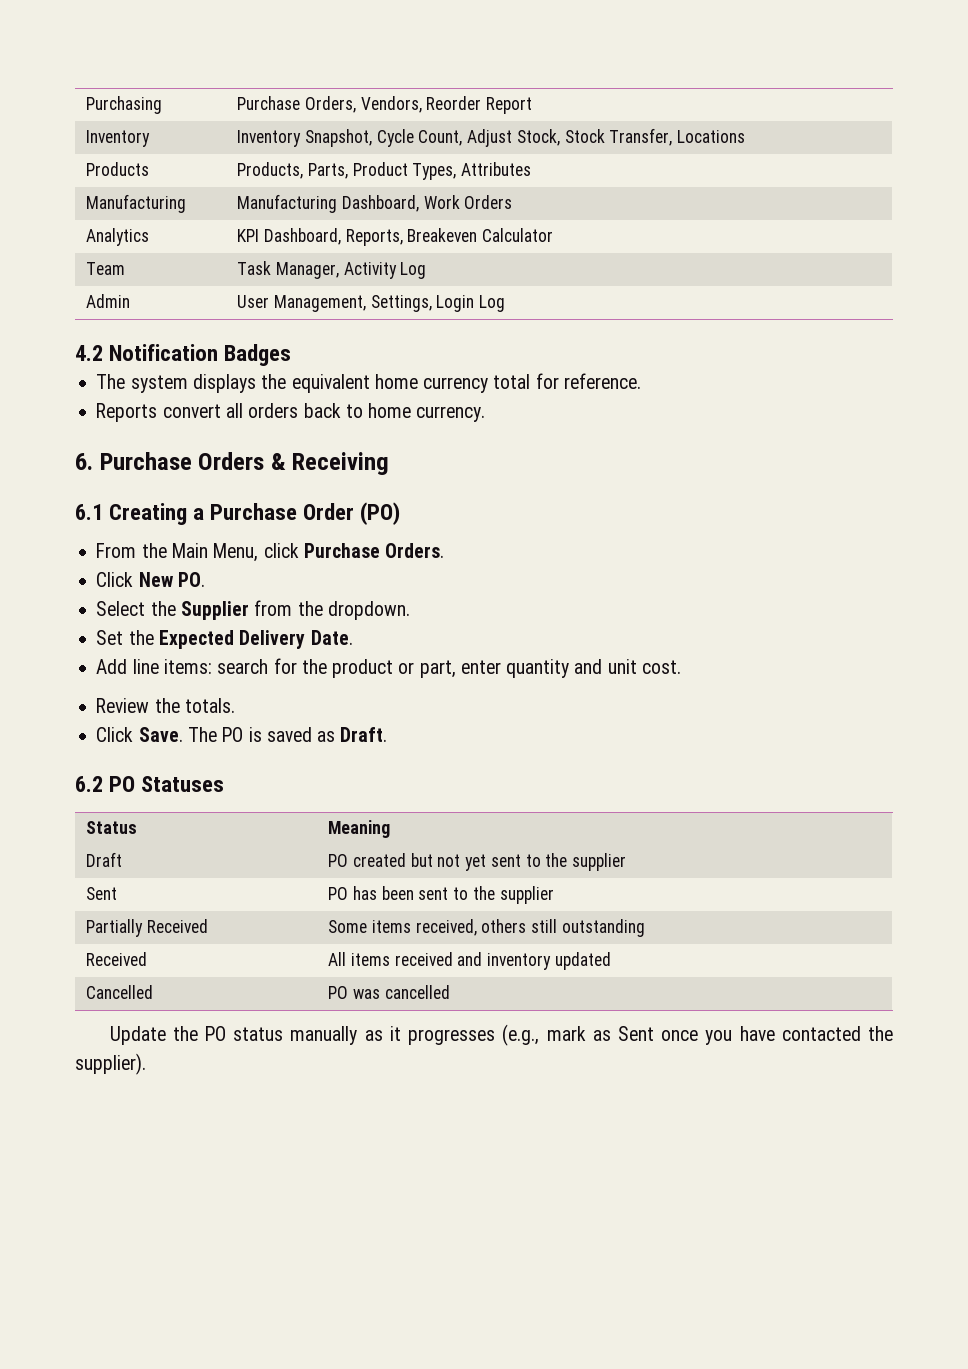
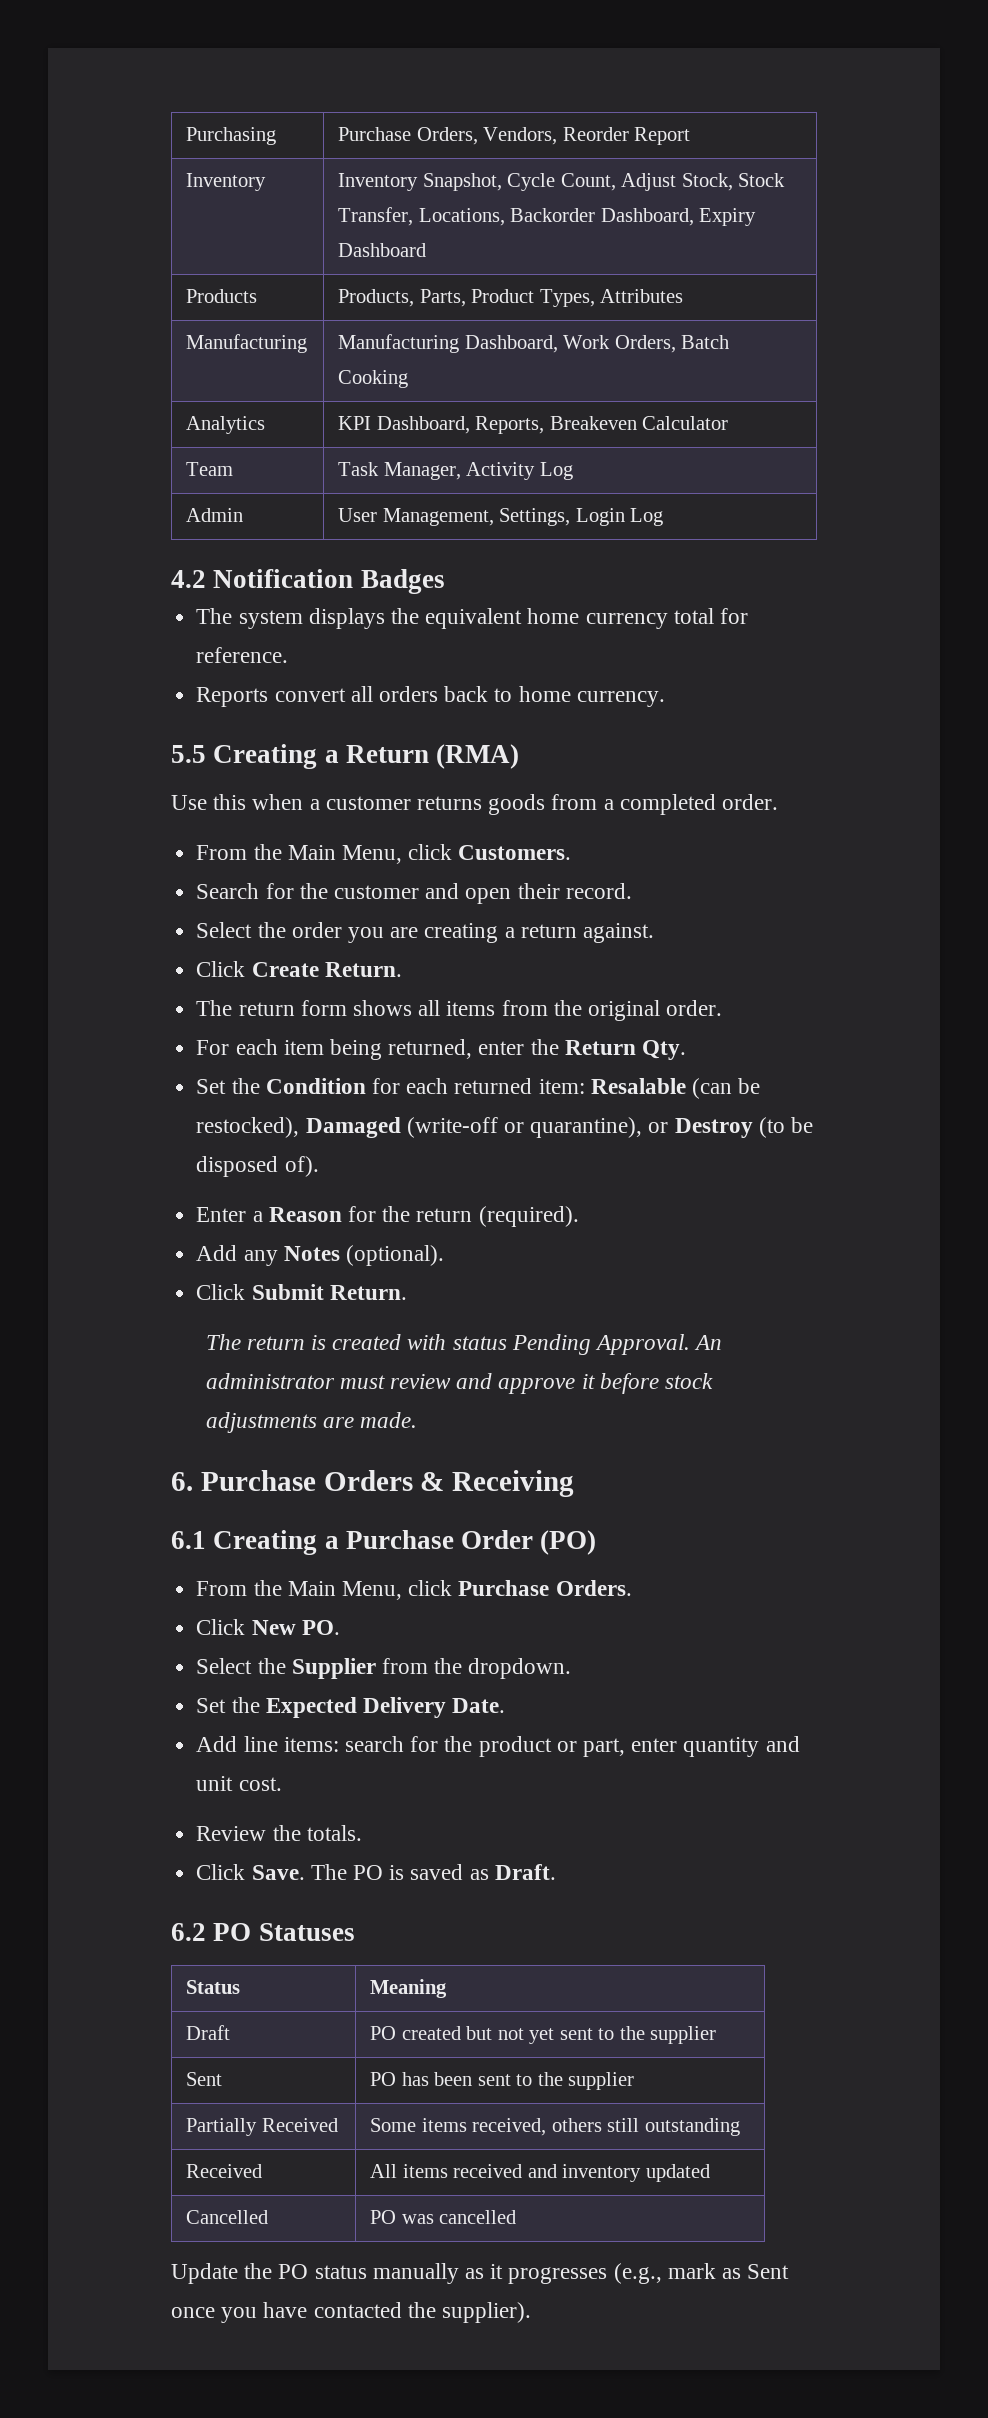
[677,130,746,143] Locations -> [418,208,757,226] [338,243,427,257] Locations, Backorder Dashboard, Expiry Dashboard
[464,195,513,209] Orders -> [614,335,730,353] [338,370,409,388] Orders, Batch Cooking
(486, 414) none -> [171,744,520,769] [171,794,779,815] [196,844,572,864] [196,883,632,904] [196,922,654,943] [196,961,402,977] [196,1000,723,1021] [196,1039,686,1060] [196,1078,761,1099] [196,1117,813,1138] [196,1156,319,1177] [196,1206,579,1227] [196,1245,444,1266] [196,1284,407,1300] [205,1334,723,1355] [205,1373,714,1394] [205,1412,418,1433] // 5.5 Creating a Return (RMA) // Use this when a customer returns goods from a completed order. // From the Main Menu, click Customers. // Search for the customer and open their record. // Select the order you are creating a return against. // Click Create Return. // The return form shows all items from the original order. // For each item being returned, enter the Return Qty. // Set the Condition for each returned item: Resalable (can be restocked), Damaged (write-off or quarantine), or Destroy (to be disposed of). // Enter a Reason for the return (required). // Add any Notes (optional). // Click Submit Return. // The return is created with status Pending Approval. An administrator must review and approve it before stock adjustments are made.

